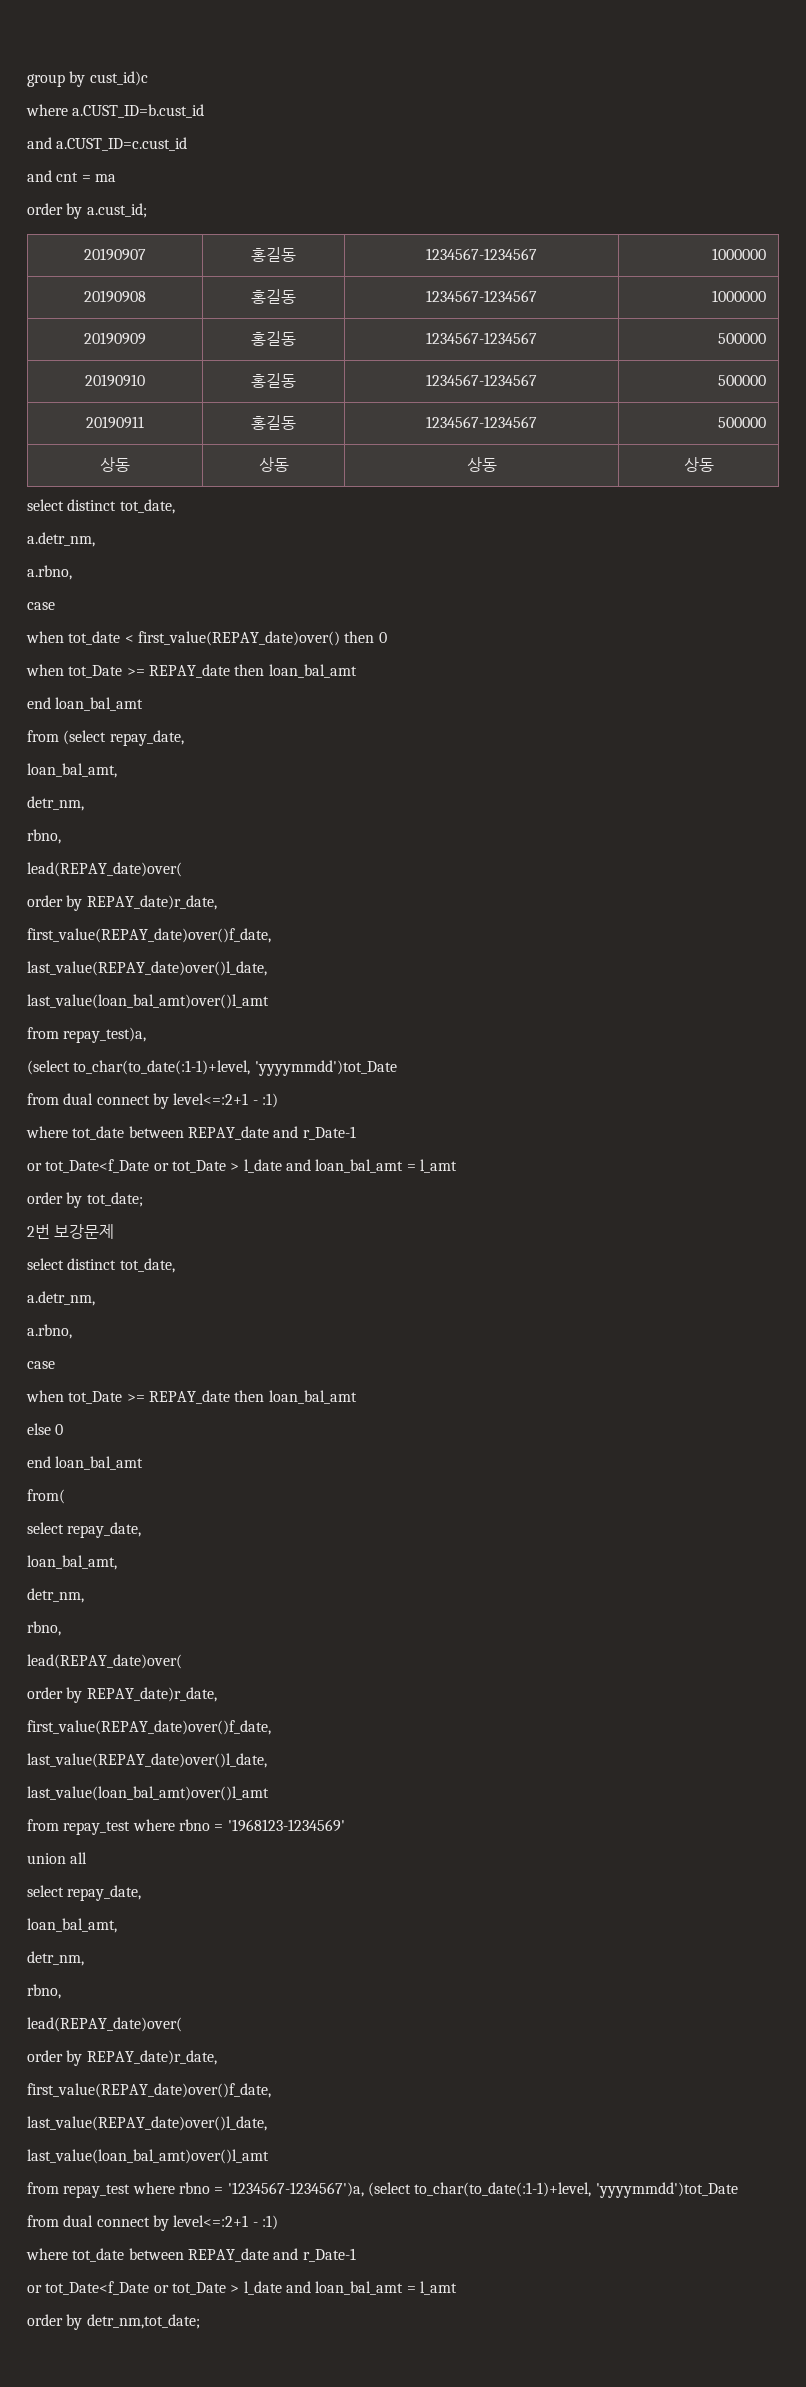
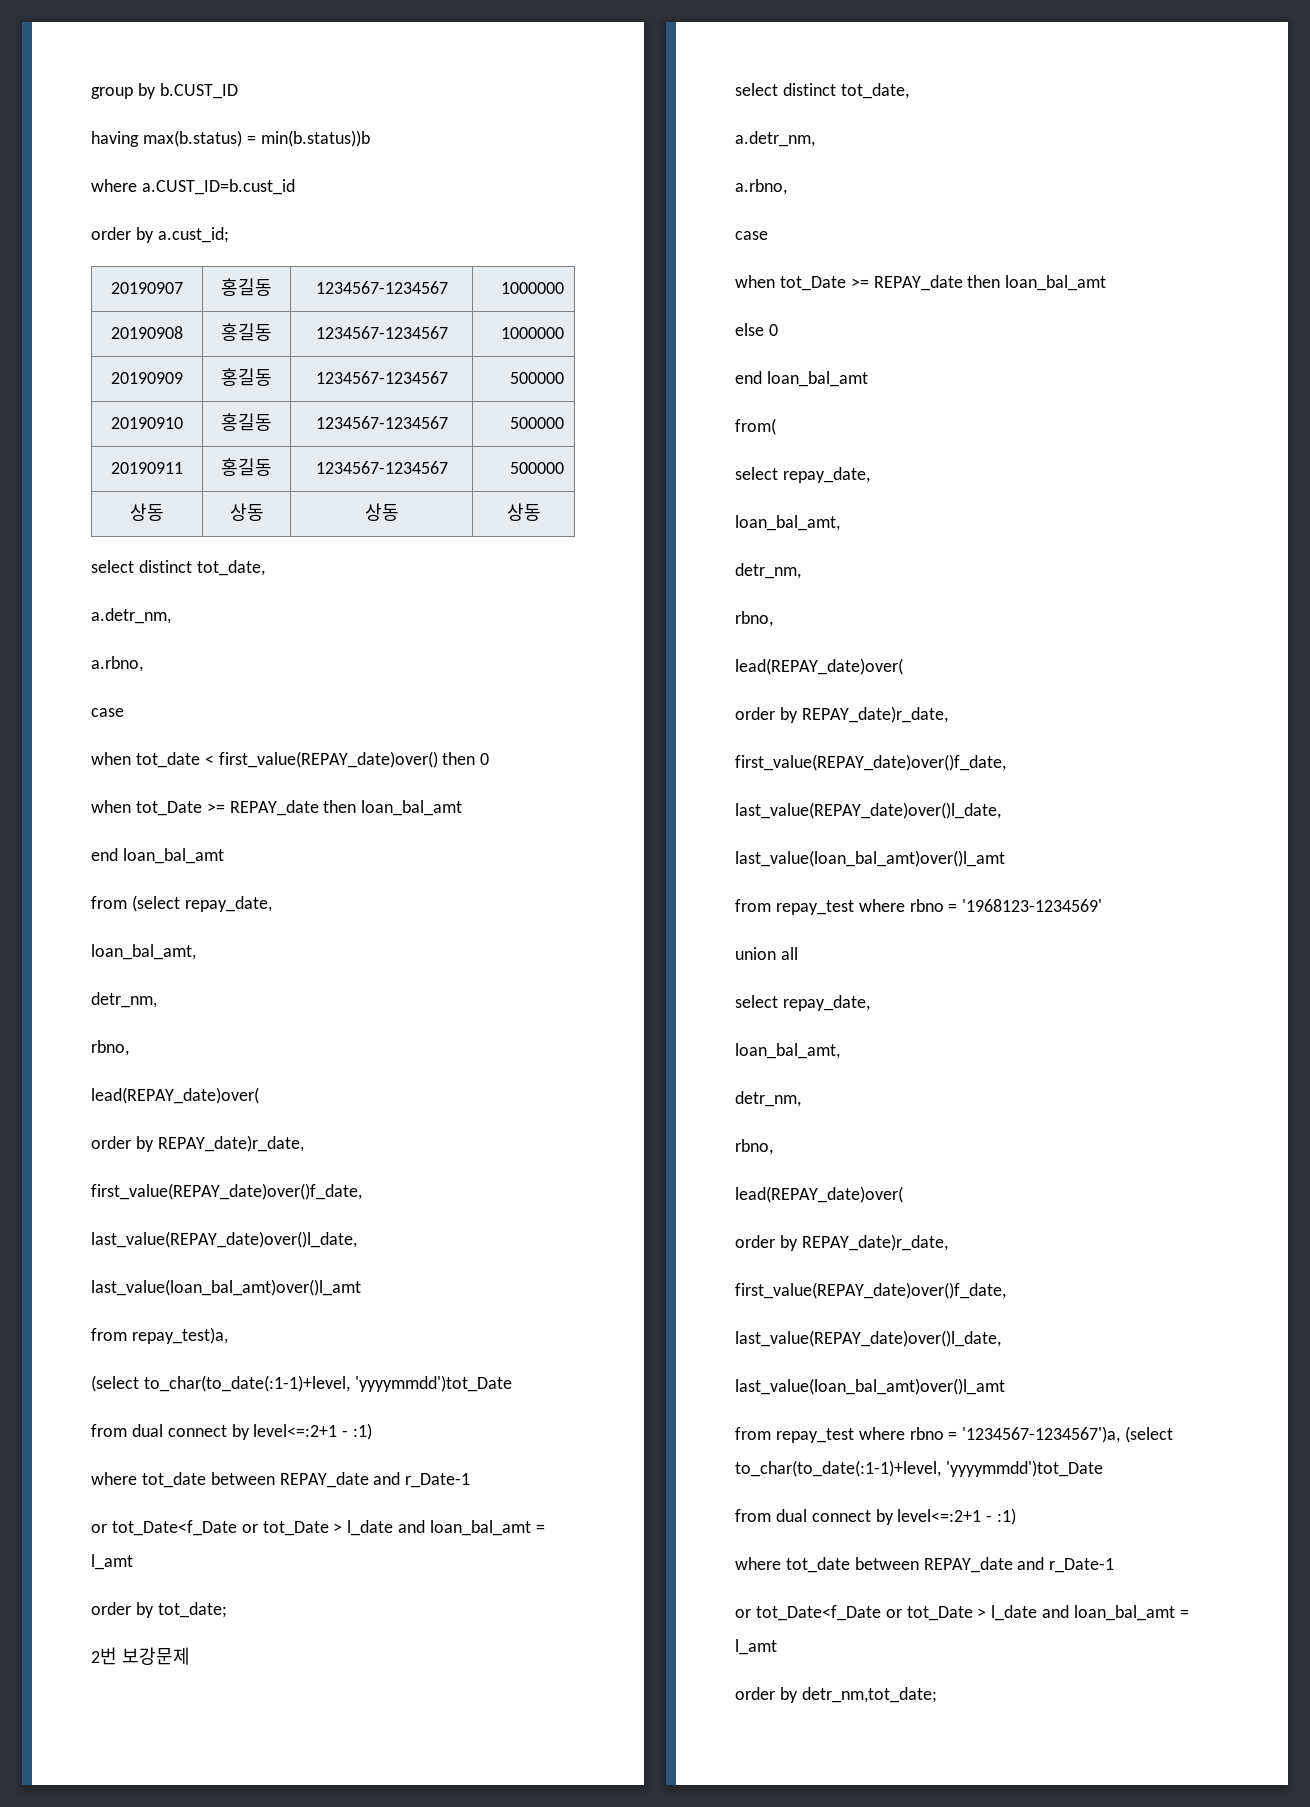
[89,71,148,86] [26,104,205,118] [27,137,188,151] [27,170,116,182] cust_id)c // where a.CUST_ID=b.cust_id // and a.CUST_ID=c.cust_id // and cnt = ma -> [159,83,238,99] [91,130,370,147] [91,179,295,195] b.CUST_ID // having max(b.status) = min(b.status))b // where a.CUST_ID=b.cust_id

